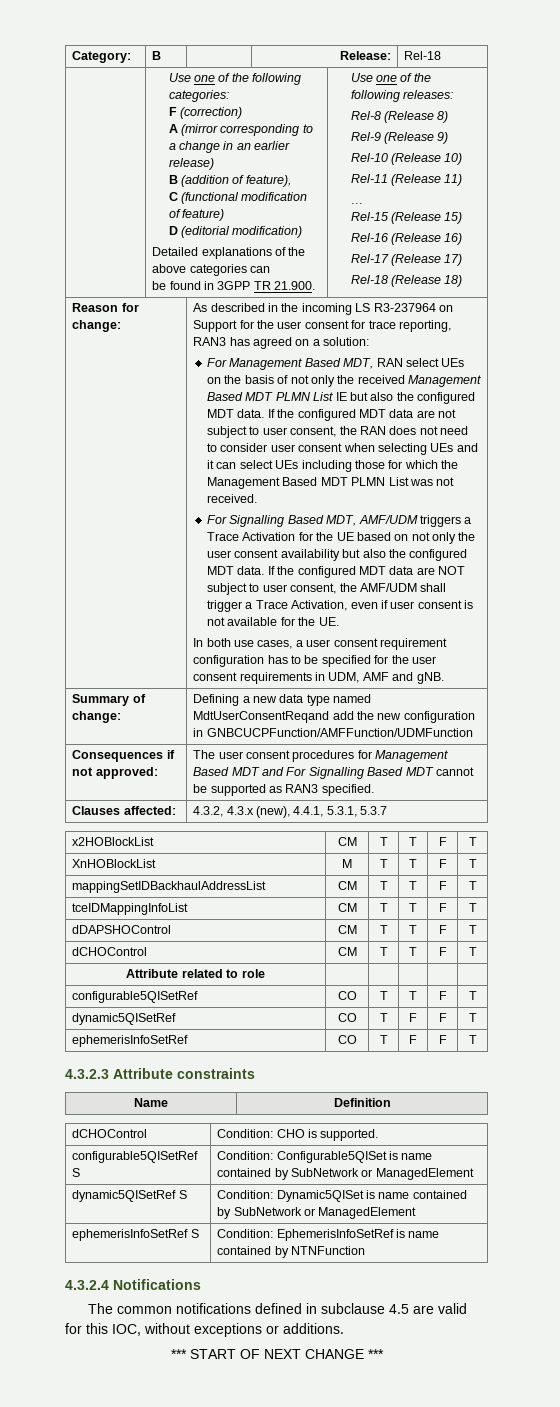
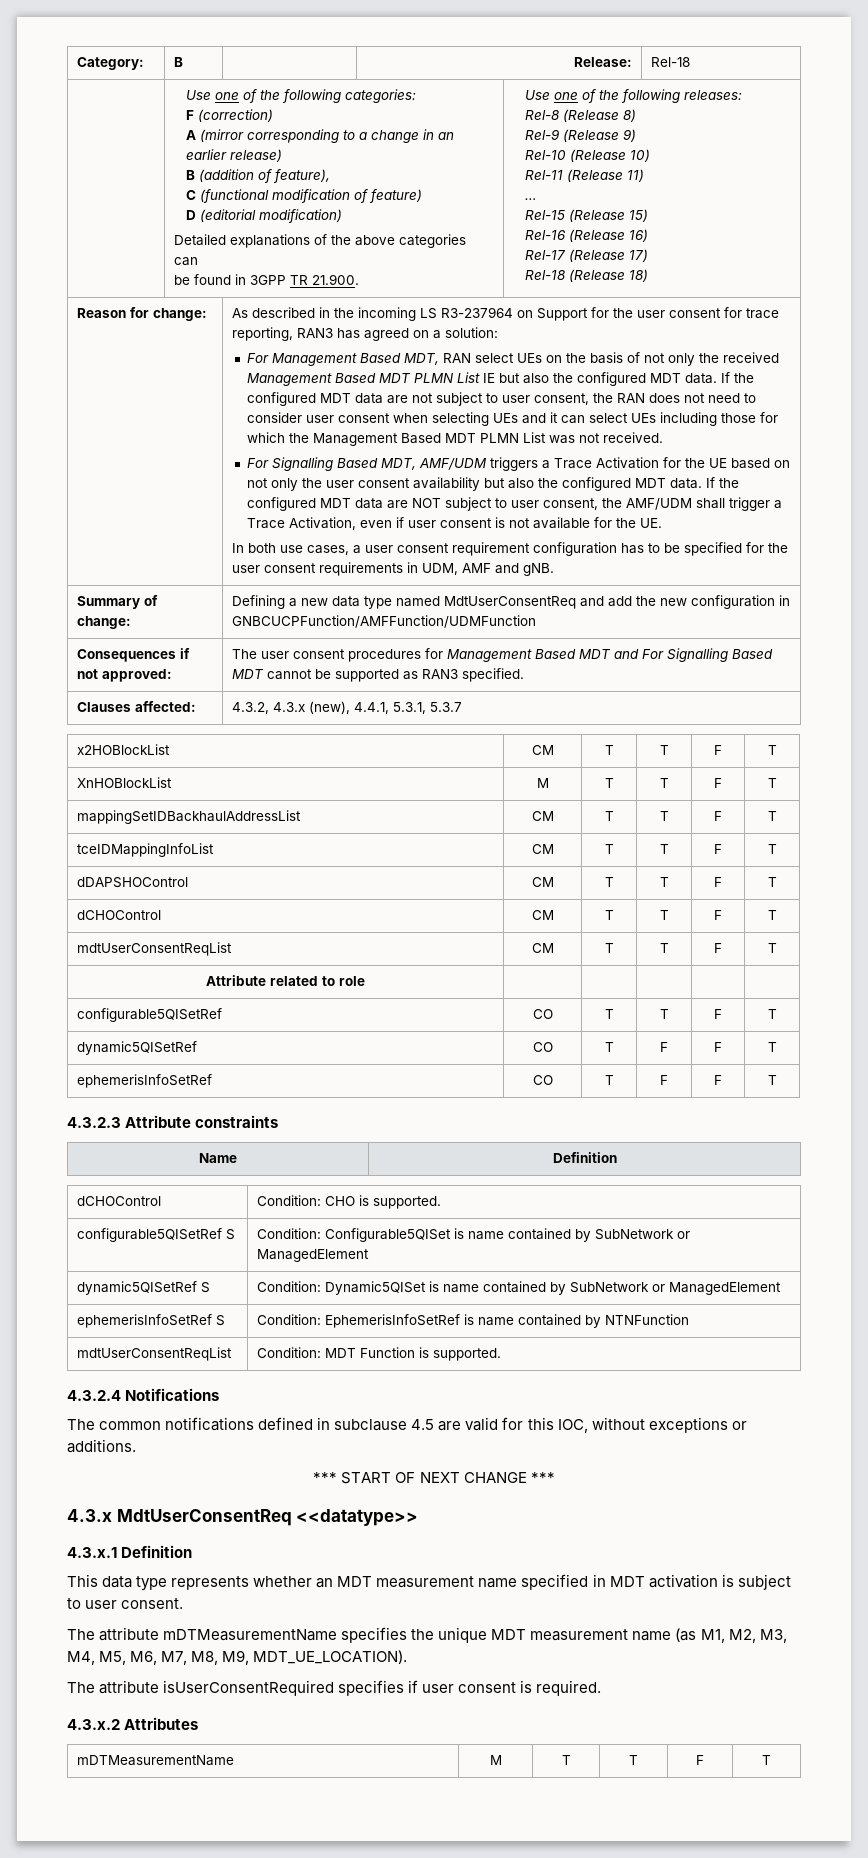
[193,711,330,723] MdtUserConsentReqand -> [444,596,605,609] MdtUserConsentReq and
(477, 951) none -> [77,942,233,956] [531,943,554,953] [604,943,614,953] [659,943,669,953] [714,943,722,953] [767,943,777,953] // mdtUserConsentReqList | CM | T | T | F | T
(366, 1250) none -> [77,1347,233,1361] [257,1347,502,1361] // mdtUserConsentReqList | Condition: MDT Function is supported.
(384, 1354) none -> [67,1509,419,1526] [67,1545,193,1558] [67,1574,791,1591] [67,1598,184,1609] [67,1627,787,1643] [67,1650,408,1665] [67,1680,602,1696] [67,1717,199,1730] [77,1755,235,1766] [489,1755,502,1765] [561,1755,571,1765] [629,1755,638,1765] [696,1755,704,1765] [762,1755,771,1765] // 4.3.x MdtUserConsentReq <<datatype>> // 4.3.x.1 Definition // This data type represents whether an MDT measurement name specified in MDT activation is subject to user consent. // The attribute mDTMeasurementName specifies the unique MDT measurement name (as M1, M2, M3, M4, M5, M6, M7, M8, M9, MDT_UE_LOCATION). // The attribute isUserConsentRequired specifies if user consent is required. // 4.3.x.2 Attributes // mDTMeasurementName | M | T | T | F | T

